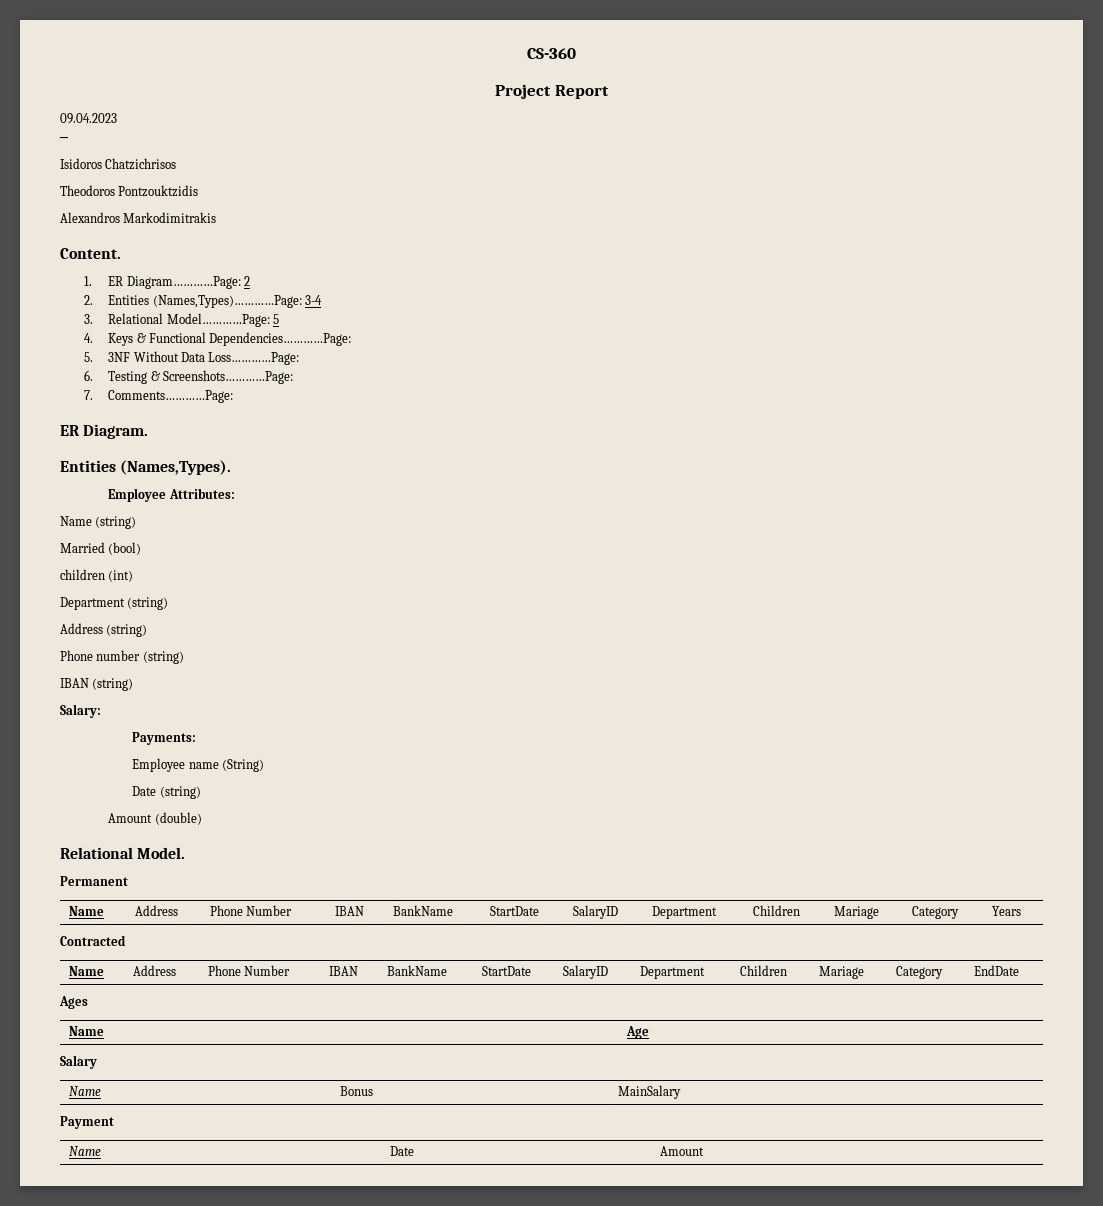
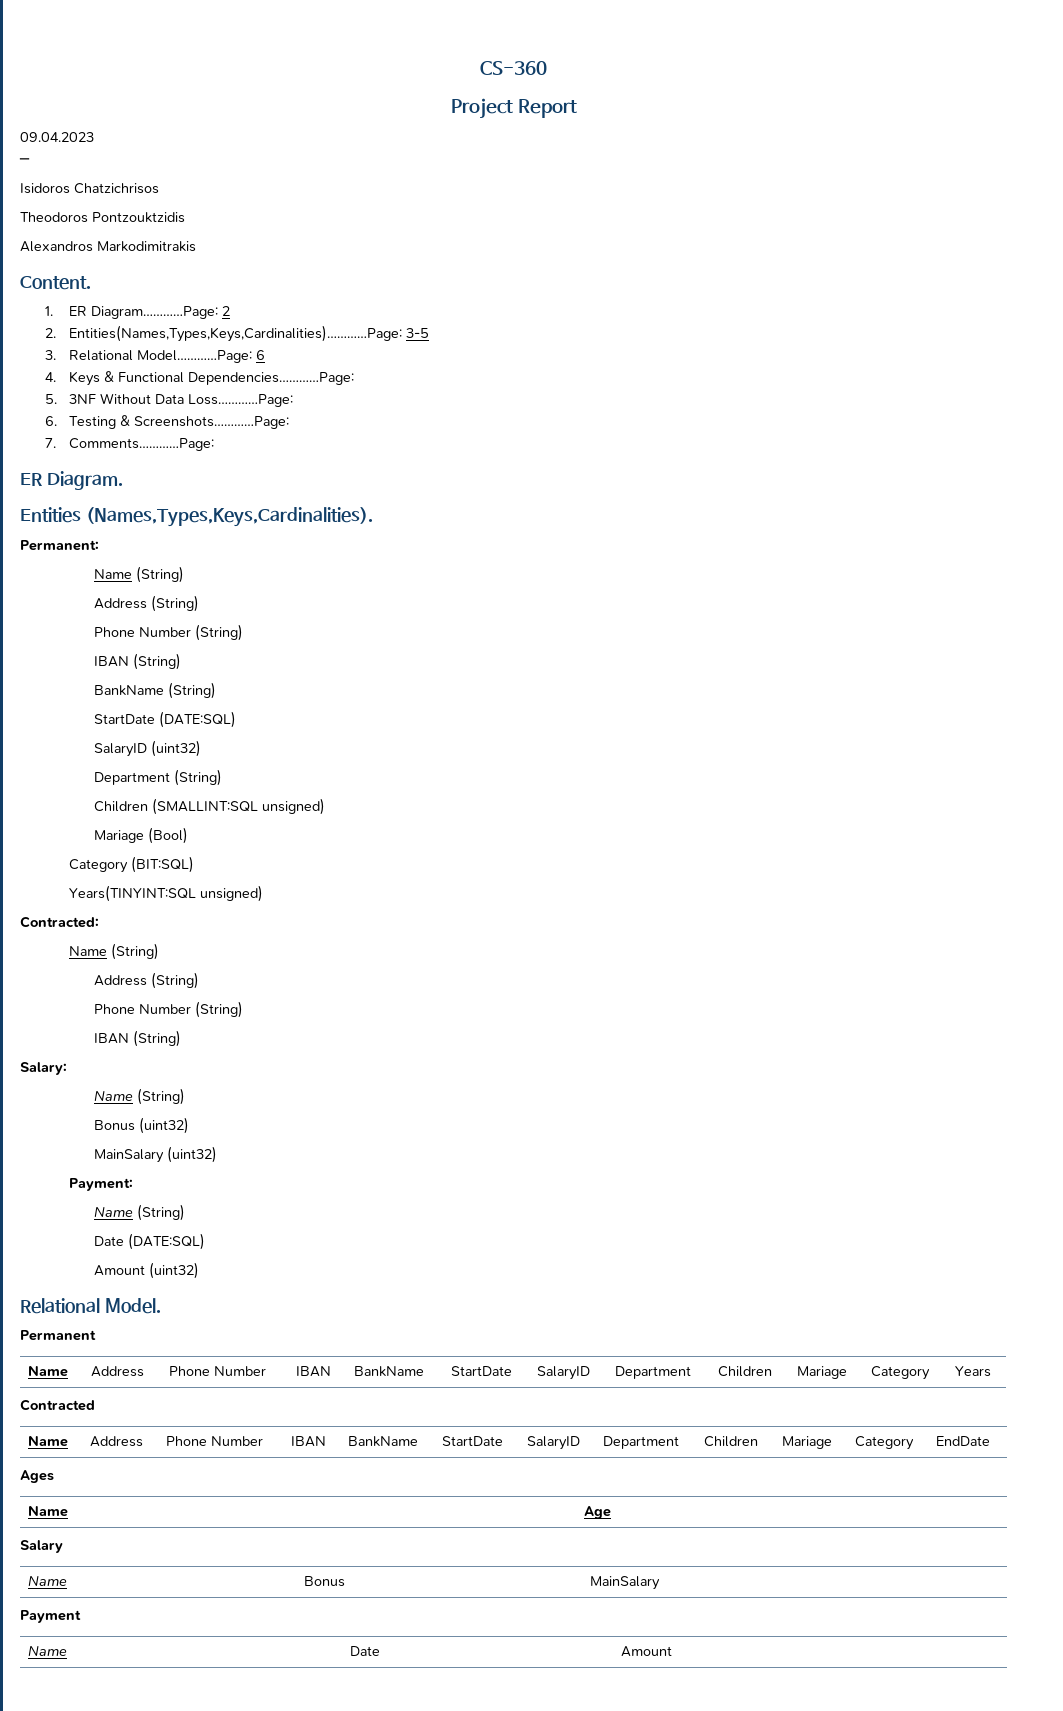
[108,295,322,308] Entities (Names,Types)…………Page: 3-4 -> [69,325,430,342] Entities(Names,Types,Keys,Cardinalities)…………Page: 3-5
[272,314,279,324] 5 -> [256,350,266,360] 6
[120,460,232,475] [108,488,235,502] [60,516,137,529] [60,542,142,555] [60,569,134,582] [60,597,169,610] [60,623,148,637] [60,650,184,664] [60,678,134,691] (Names,Types). // Employee Attributes: // Name (string) // Married (bool) // children (int) // Department (string) // Address (string) // Phone number (string) // IBAN (string) -> [85,507,373,527] [20,540,99,551] [93,566,184,583] [93,595,199,612] [93,624,243,641] [93,653,181,670] [93,682,216,699] [93,711,236,728] [93,740,201,757] [93,769,222,786] [93,798,325,815] [93,827,188,844] [69,856,195,873] [69,885,264,902] [20,916,99,928] [69,943,160,960] [93,972,199,989] [93,1001,243,1018] [93,1030,181,1047] (Names,Types,Keys,Cardinalities). // Permanent: // Name (String) // Address (String) // Phone Number (String) // IBAN (String) // BankName (String) // StartDate (DATE:SQL) // SalaryID (uint32) // Department (String) // Children (SMALLINT:SQL unsigned) // Mariage (Bool) // Category (BIT:SQL) // Years(TINYINT:SQL unsigned) // Contracted: // Name (String) // Address (String) // Phone Number (String) // IBAN (String)
[132,732,197,745] [132,758,219,772] Payments: // Employee name -> [93,1088,185,1105] [93,1117,189,1134] [93,1146,217,1163] [69,1178,134,1191] [93,1206,133,1218] Name (String) // Bonus (uint32) // MainSalary (uint32) // Payment: // Name
[159,786,201,799] [108,812,202,825] (string) // Amount (double) -> [127,1233,205,1250] [93,1262,199,1279] (DATE:SQL) // Amount (uint32)

